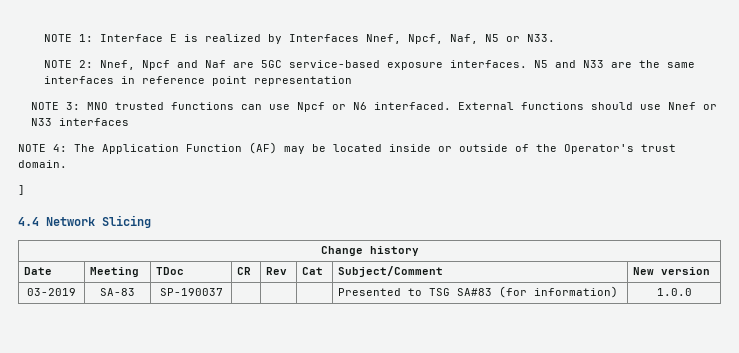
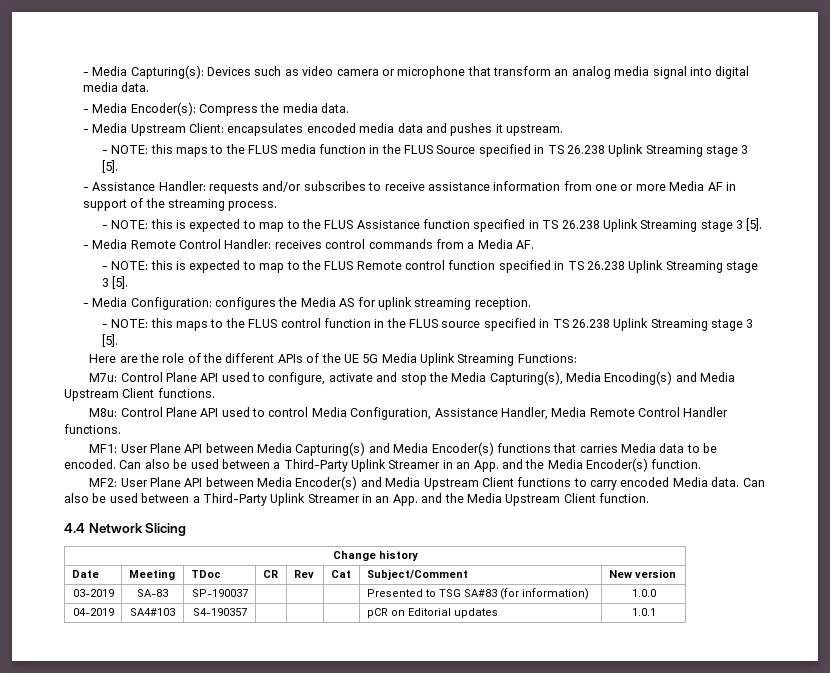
[44,34,556,44] [44,60,696,70] [44,76,353,86] [31,102,718,112] [31,118,130,126] [18,142,676,154] [18,160,67,168] [18,185,25,195] NOTE 1: Interface E is realized by Interfaces Nnef, Npcf, Naf, N5 or N33. // NOTE 2: Nnef, Npcf and Naf are 5GC service-based exposure interfaces. N5 and N33 are the same interfaces in reference point representation // NOTE 3: MNO trusted functions can use Npcf or N6 interfaced. External functions should use Nnef or N33 interfaces // NOTE 4: The Application Function (AF) may be located inside or outside of the Operator's trust domain. // ] -> [82,65,750,79] [82,82,150,92] [82,102,350,116] [82,123,564,136] [101,144,749,157] [101,160,118,173] [82,181,736,194] [82,198,278,211] [101,218,763,232] [82,239,535,249] [101,260,759,273] [101,276,129,289] [82,297,531,310] [101,318,754,331] [101,334,118,347] [89,353,577,366] [89,371,736,385] [64,388,215,401] [89,407,729,420] [64,424,121,434] [89,442,718,456] [64,458,702,472] [89,476,765,490] [64,493,649,506] - Media Capturing(s): Devices such as video camera or microphone that transform an analog media signal into digital media data. // - Media Encoder(s): Compress the media data. // - Media Upstream Client: encapsulates encoded media data and pushes it upstream. // - NOTE: this maps to the FLUS media function in the FLUS Source specified in TS 26.238 Uplink Streaming stage 3 [5]. // - Assistance Handler: requests and/or subscribes to receive assistance information from one or more Media AF in support of the streaming process. // - NOTE: this is expected to map to the FLUS Assistance function specified in TS 26.238 Uplink Streaming stage 3 [5]. // - Media Remote Control Handler: receives control commands from a Media AF. // - NOTE: this is expected to map to the FLUS Remote control function specified in TS 26.238 Uplink Streaming stage 3 [5]. // - Media Configuration: configures the Media AS for uplink streaming reception. // - NOTE: this maps to the FLUS control function in the FLUS source specified in TS 26.238 Uplink Streaming stage 3 [5]. // Here are the role of the different APIs of the UE 5G Media Uplink Streaming Functions: // M7u: Control Plane API used to configure, activate and stop the Media Capturing(s), Media Encoding(s) and Media Upstream Client functions. // M8u: Control Plane API used to control Media Configuration, Assistance Handler, Media Remote Control Handler functions. // MF1: User Plane API between Media Capturing(s) and Media Encoder(s) functions that carries Media data to be encoded. Can also be used between a Third-Party Uplink Streamer in an App. and the Media Encoder(s) function. // MF2: User Plane API between Media Encoder(s) and Media Upstream Client functions to carry encoded Media data. Can also be used between a Third-Party Uplink Streamer in an App. and the Media Upstream Client function.
(692, 292) none -> [72,608,114,616] [130,608,175,616] [192,608,247,616] [366,608,498,618] [631,608,656,616] // 04-2019 | SA4#103 | S4-190357 | | | | pCR on Editorial updates | 1.0.1

